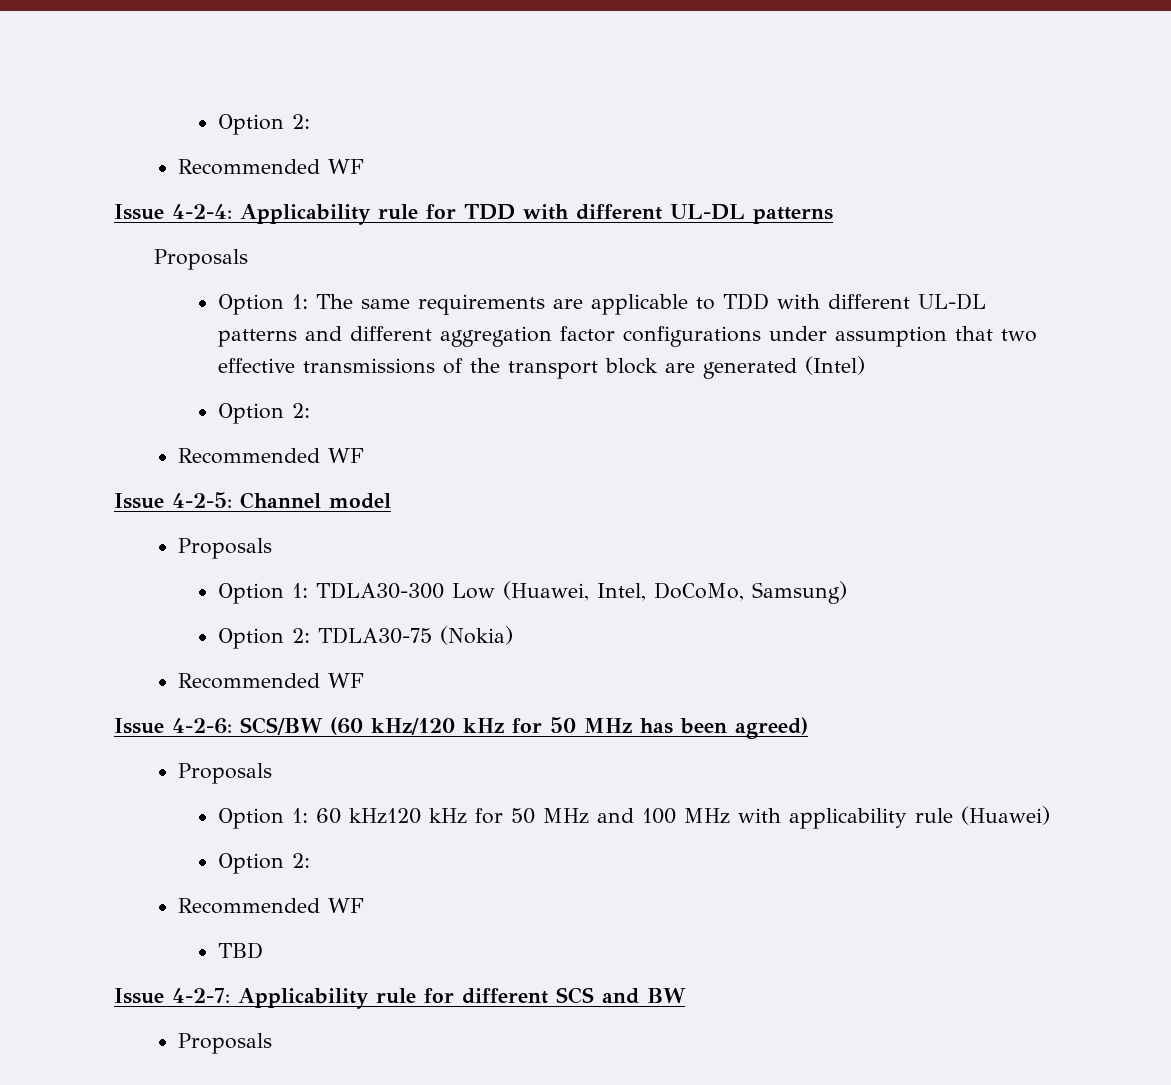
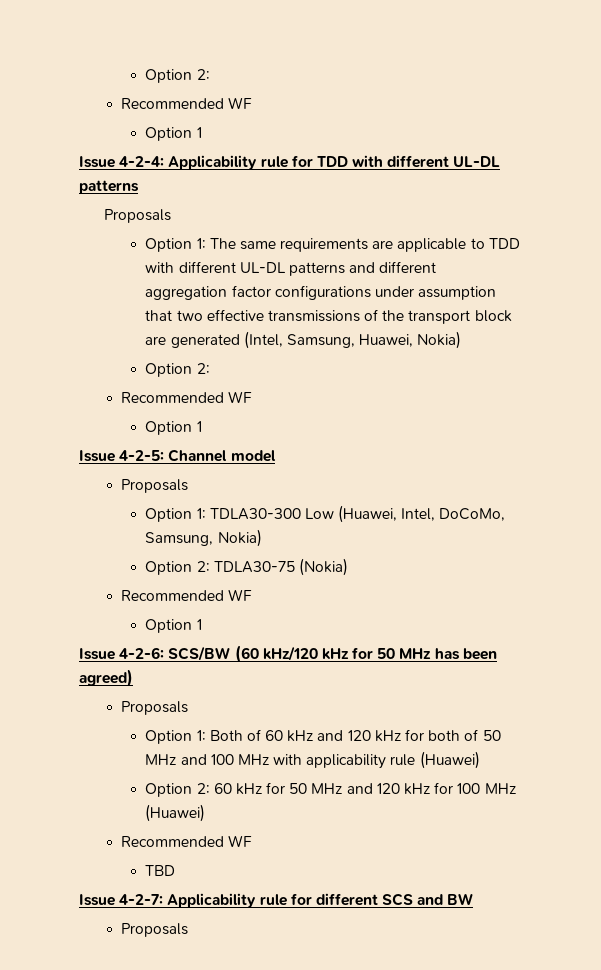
[218,114,311,135] [178,159,365,175] Option 2: // Recommended WF -> [145,69,210,83] [120,97,252,109] [145,127,202,141] Option 2: // Recommended WF // Option 1
[805,356,866,375] [218,403,311,424] [178,448,365,464] (Intel) // Option 2: // Recommended WF -> [243,331,462,349] [145,363,210,377] [120,391,252,403] [145,421,202,435] (Intel, Samsung, Huawei, Nokia) // Option 2: // Recommended WF // Option 1
[752,581,848,604] Samsung) -> [145,529,262,547] Samsung, Nokia)
(365, 680) none -> [145,619,202,633] // Option 1
[316,808,504,824] 60 kHz120 kHz for -> [209,729,479,742] Both of 60 kHz and 120 kHz for both of
(311, 860) none -> [213,782,516,795] [145,804,206,822] 60 kHz for 50 MHz and 120 kHz for 100 MHz (Huawei)

